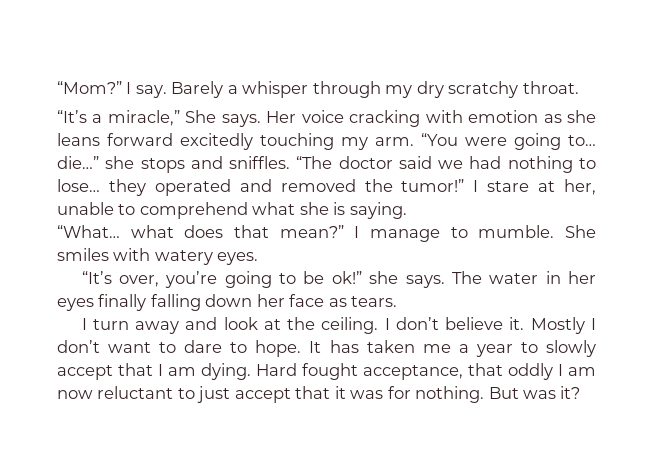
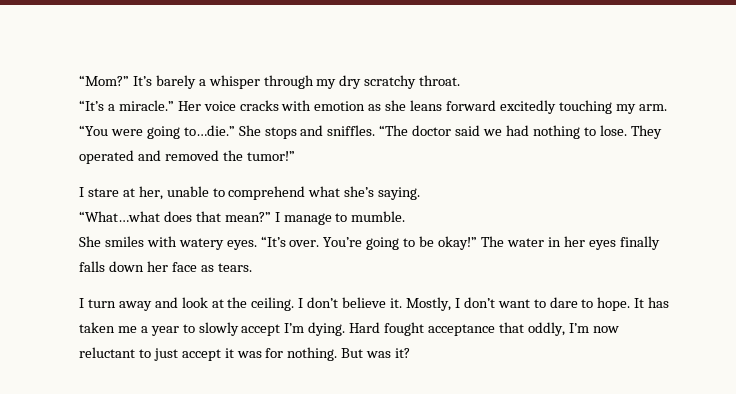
[126,81,224,98] I say. Barely -> [132,75,196,89] It’s barely
[107,110,261,127] miracle,” She says. -> [118,100,174,111] miracle.”
[349,110,421,127] cracking -> [239,100,279,111] cracks
[568,135,596,146] [57,156,135,169] to… die…” she -> [183,125,261,136] to…die.” She
[57,179,146,196] lose… they -> [599,125,662,139] lose. They
(465, 185) none -> (295, 156) //
[299,202,346,215] she is -> [344,186,375,197] she’s
[57,225,174,238] “What… what -> [79,211,160,222] “What…what
(555, 231) none -> (406, 216) //
[81,271,445,288] // “It’s over, you’re going to be ok!” she says. -> [260,236,478,250] “It’s over. You’re going to be okay!”
[150,294,201,311] falling -> [79,261,105,272] falls
[530,317,585,334] Mostly -> [405,297,451,311] Mostly,
[118,363,596,380] that I am dying. Hard fought acceptance, that oddly I am -> [284,322,589,336] I’m dying. Hard fought acceptance that oddly, I’m
[295,386,331,399] that -> (221, 355) none

